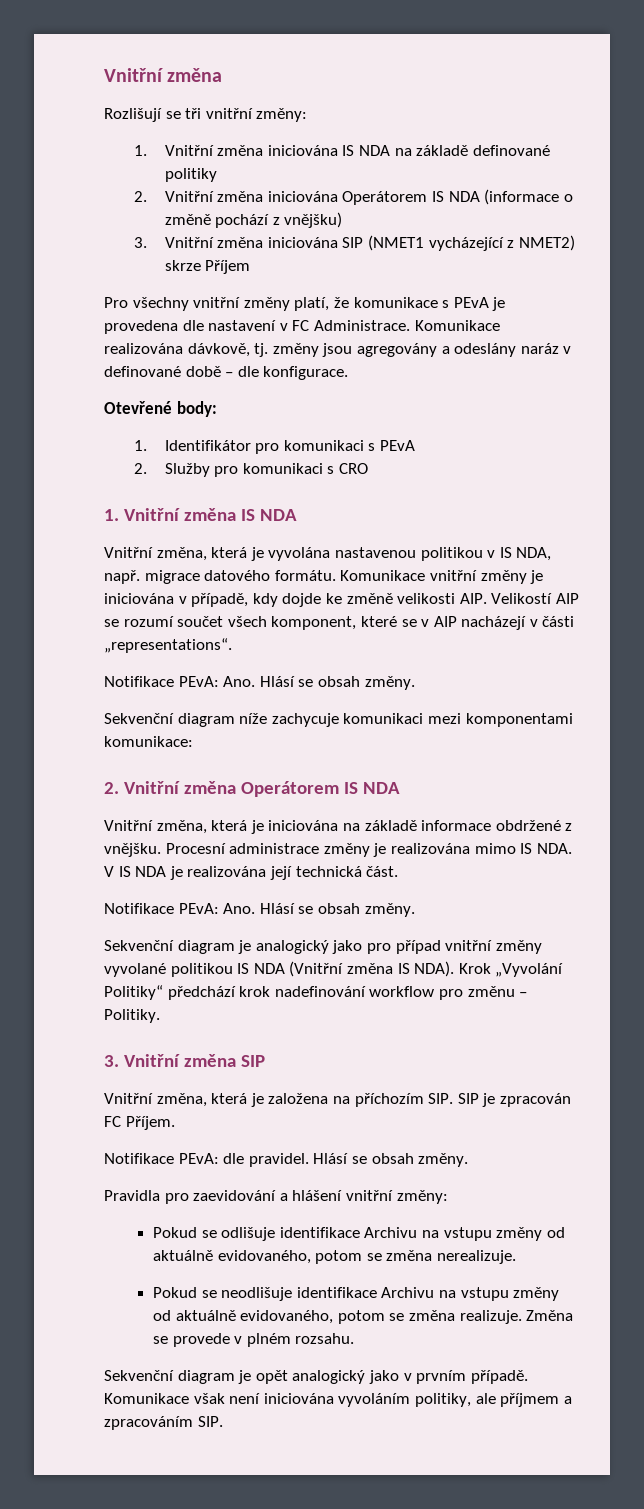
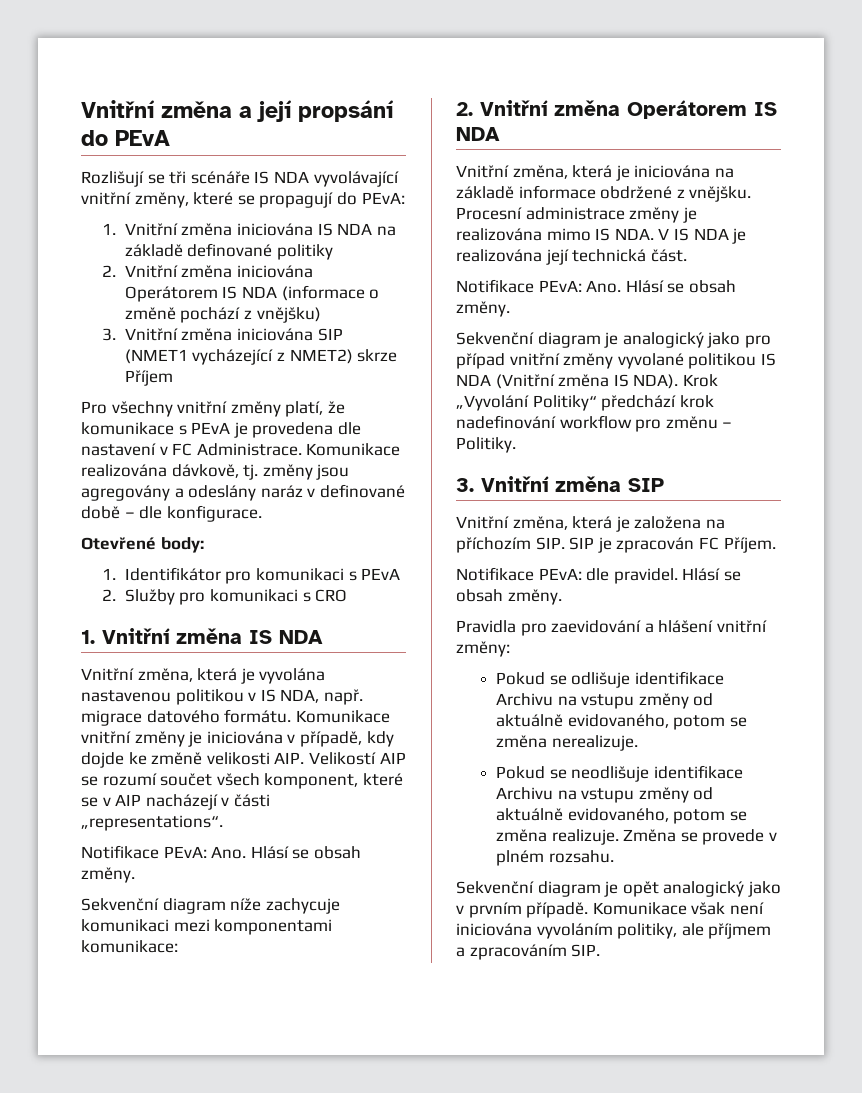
[104,68,223,82] [104,108,308,122] Vnitřní změna // Rozlišují se tři vnitřní změny: -> [81,100,393,122] [81,130,170,146] [81,171,399,187] [81,192,405,208] Vnitřní změna a její propsání do PEvA // Rozlišují se tři scénáře IS NDA vyvolávající vnitřní změny, které se propagují do PEvA:

